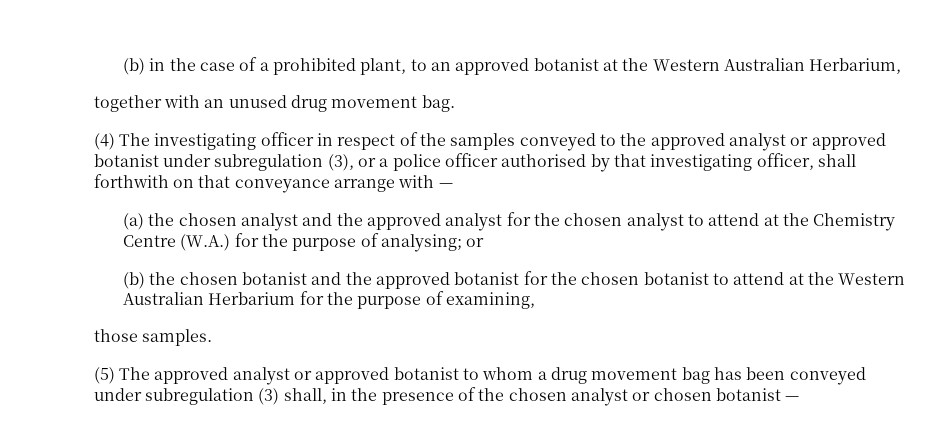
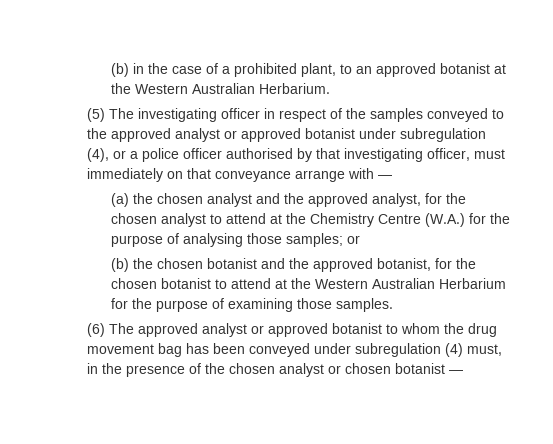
[809,58,902,74] [93,95,455,112] [93,133,115,150] Herbarium, // together with an unused drug movement bag. // (4) -> [258,83,330,94] [87,108,106,122] Herbarium. // (5)
[327,154,354,171] (3), -> [87,148,110,162] (4),
[817,154,856,167] [93,174,169,188] shall forthwith -> [474,149,506,159] [87,168,164,182] must immediately
[445,213,503,231] analyst -> [371,193,421,207] analyst,
[380,234,462,252] analysing; -> [182,233,343,247] analysing those samples;
[454,272,520,285] botanist -> [376,258,431,271] botanist,
[445,292,535,309] examining, // -> [227,298,293,312] examining
[93,367,115,384] (5) -> [87,323,106,337] (6)
[537,371,547,380] a -> [444,323,465,334] the
[258,388,327,405] (3) shall, -> [445,343,503,357] (4) must,

